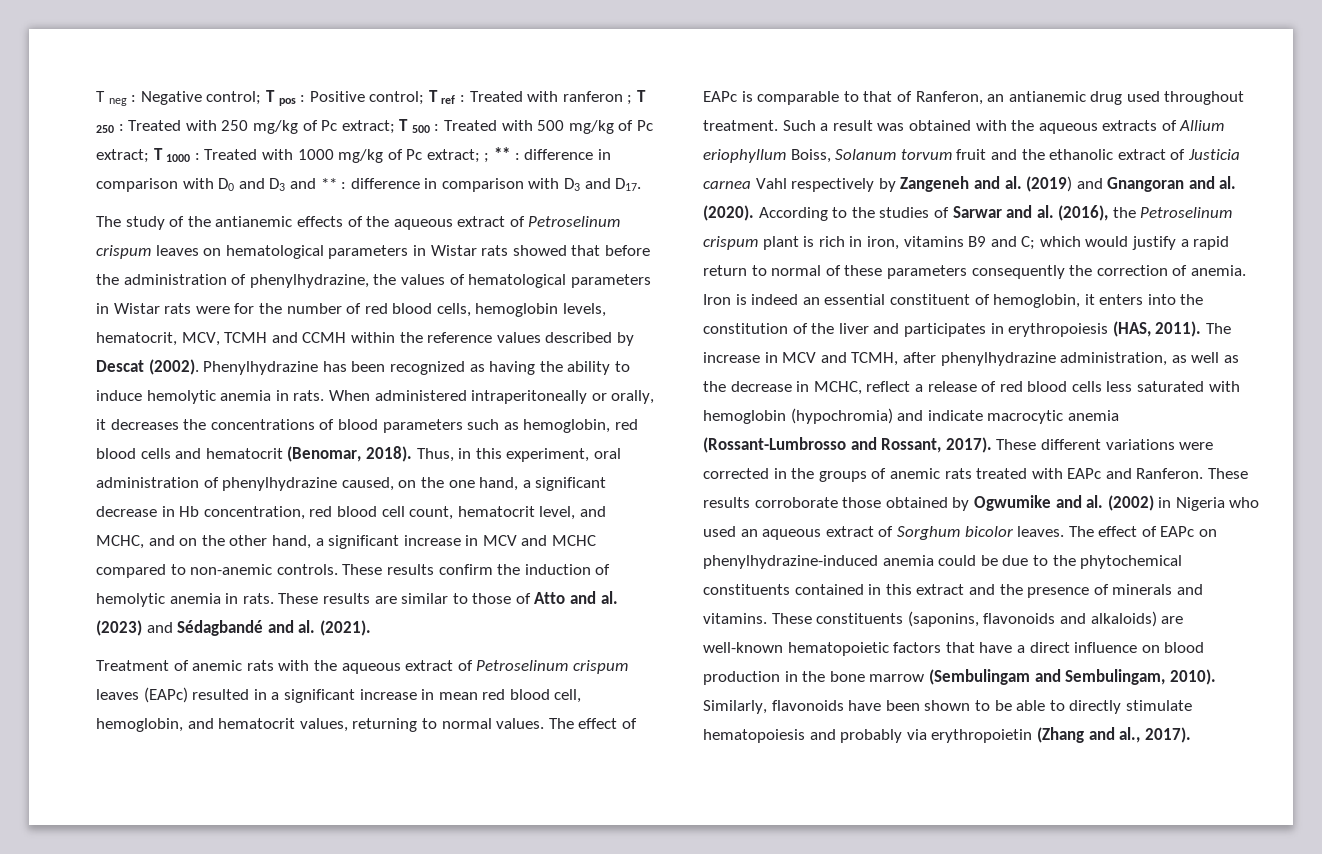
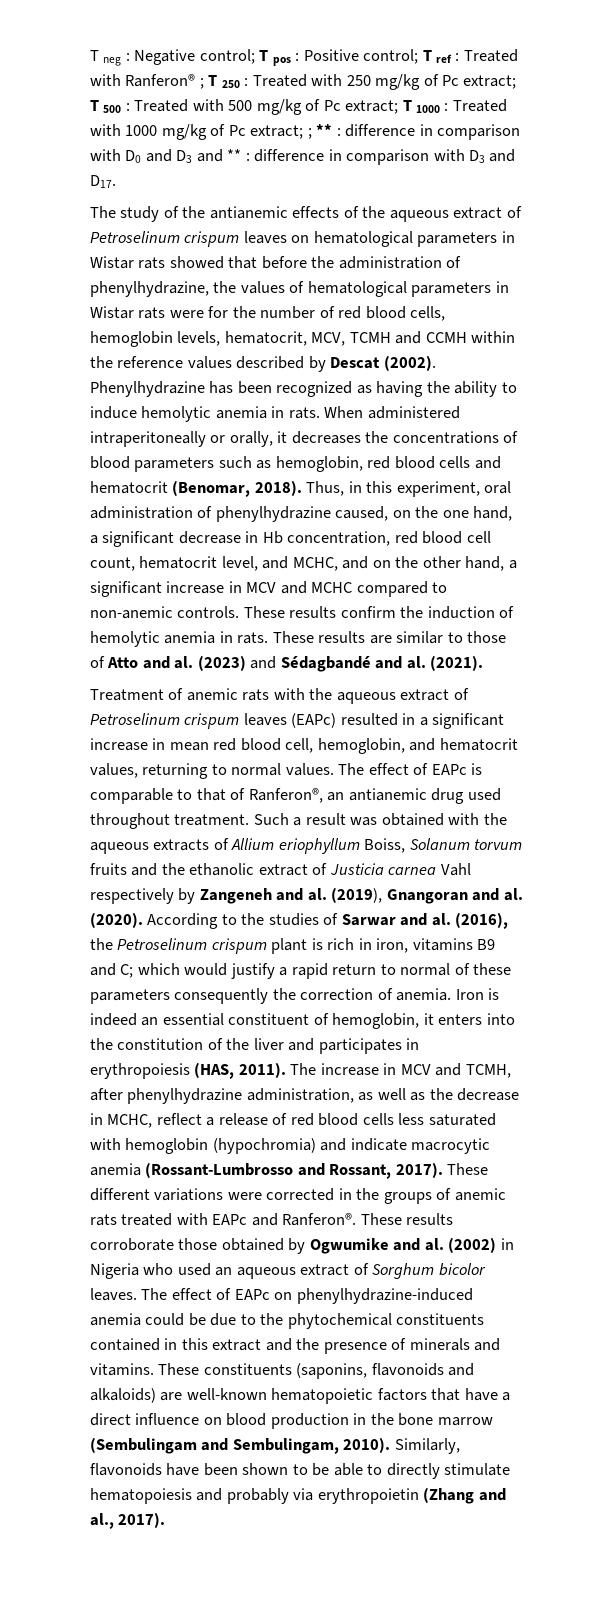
[562,91,623,102] ranferon -> [125,74,196,87] Ranferon®
[915,91,983,105] Ranferon, -> [248,788,323,803] Ranferon®,
[956,149,987,160] fruit -> [90,863,127,875] fruits
[1026,176,1103,192] (2019) and -> [331,887,383,903] (2019),
[1136,468,1204,479] Ranferon. -> [282,1213,357,1226] Ranferon®.

